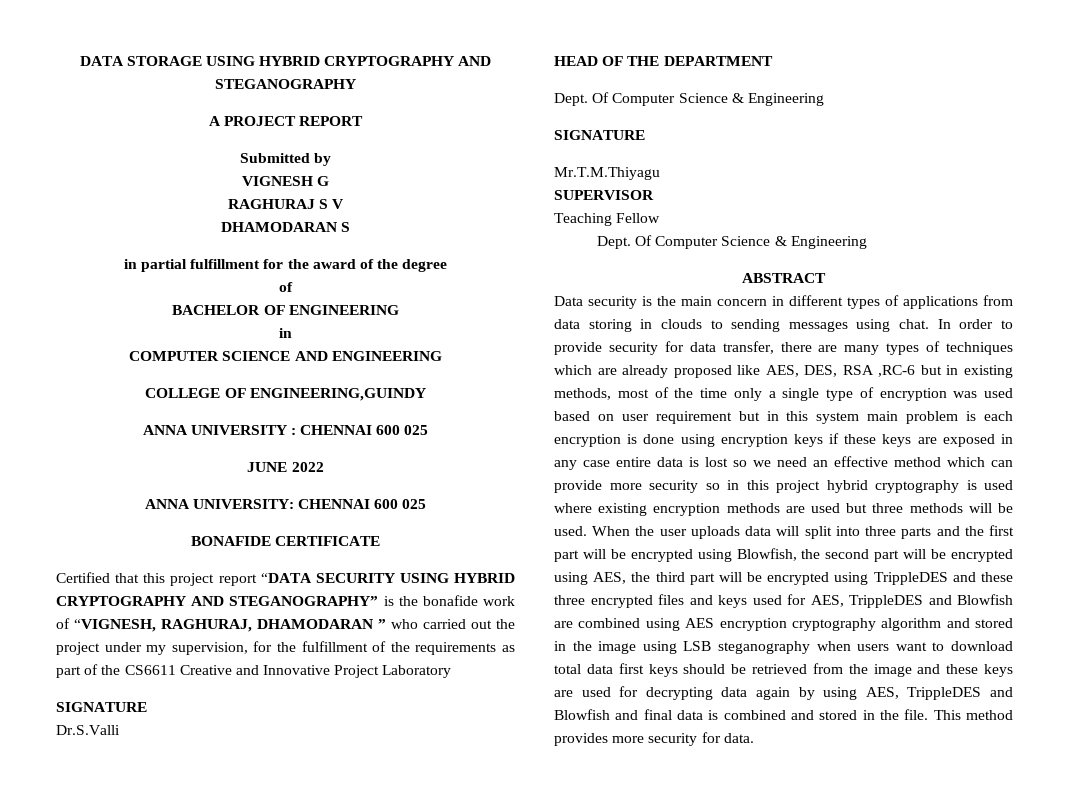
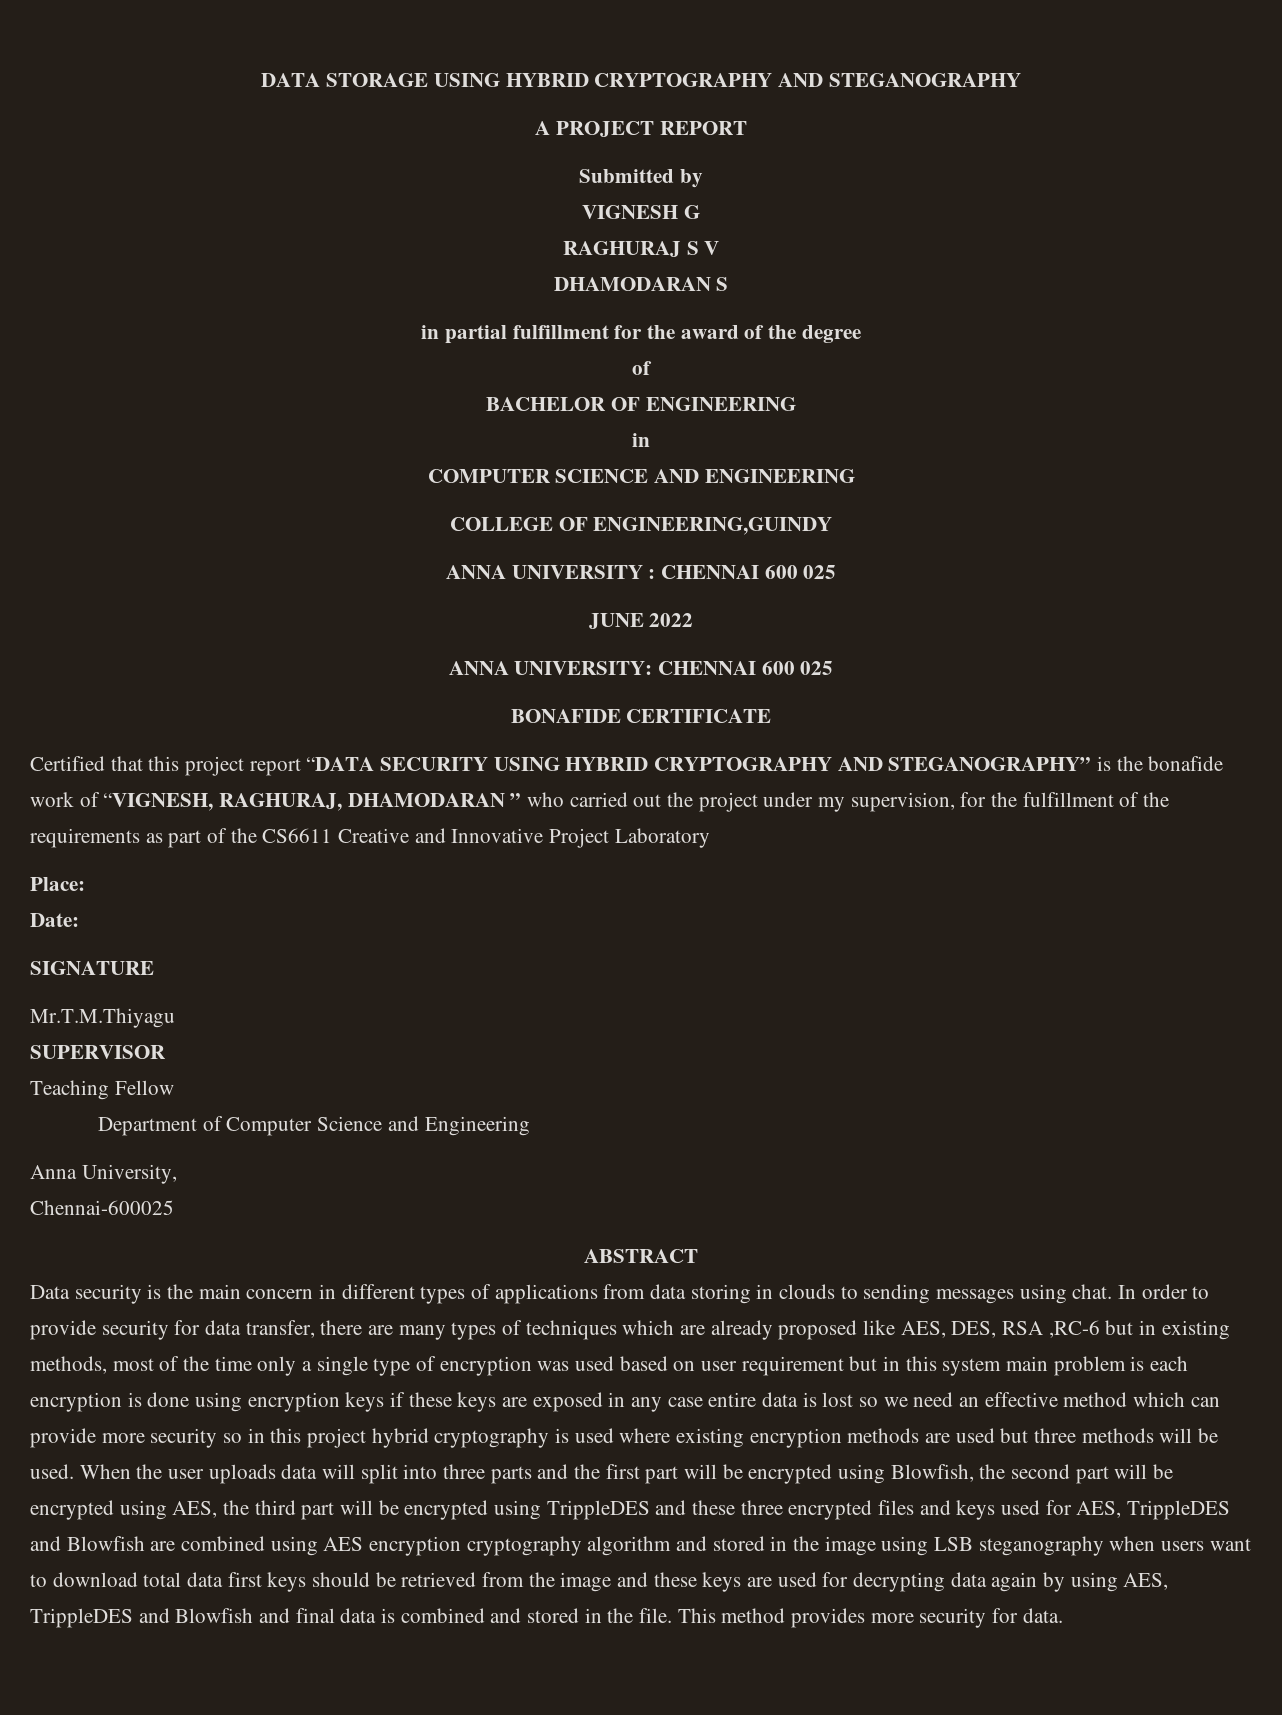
[56,702,147,712] [56,725,120,735] [554,56,773,66] [554,92,824,106] SIGNATURE // Dr.S.Valli // HEAD OF THE DEPARTMENT // Dept. Of Computer Science & Engineering -> [30,877,85,891] [30,913,79,927] Place: // Date:
[596,235,867,249] Dept. Of Computer Science & Engineering -> [98,1116,530,1136] [30,1164,177,1184] [30,1200,174,1215] Department of Computer Science and Engineering // Anna University, // Chennai-600025

